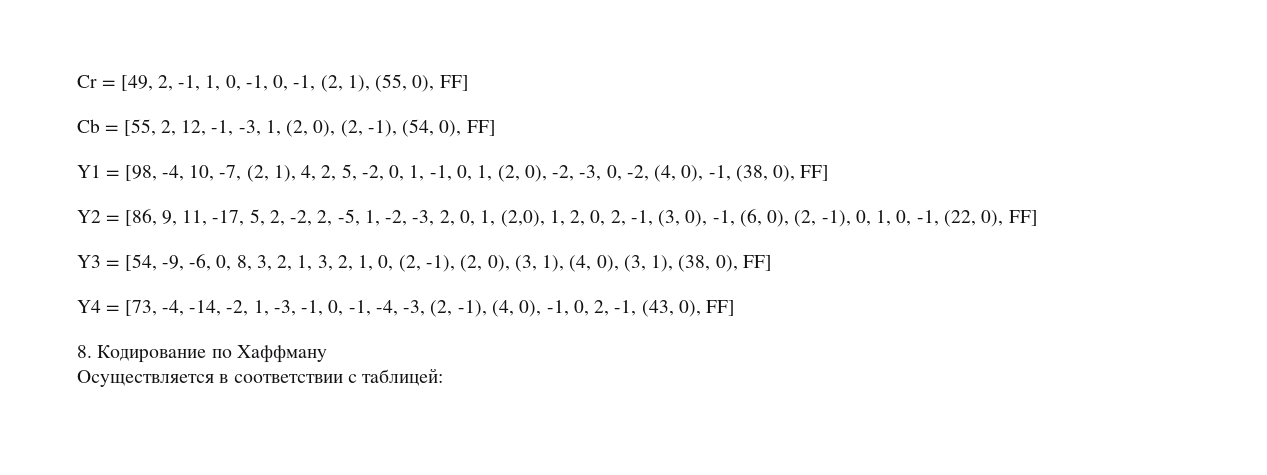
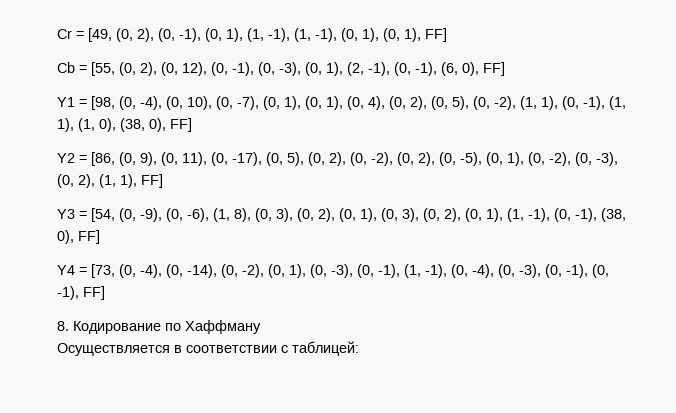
[157,74,469,92] [77,119,435,137] 2, -1, 1, 0, -1, 0, -1, (2, 1), (55, 0), FF] // Cb = [55, 2, 12, -1, -3, 1, (2, 0), (2, -1), (54, -> [116,28,447,42] [57,62,458,76] (0, 2), (0, -1), (0, 1), (1, -1), (1, -1), (0, 1), (0, 1), FF] // Cb = [55, (0, 2), (0, 12), (0, -1), (0, -3), (0, 1), (2, -1), (0, -1), (6,
[161,164,731,182] -4, 10, -7, (2, 1), 4, 2, 5, -2, 0, 1, -1, 0, 1, (2, 0), -2, -3, 0, -2, (4, 0), -1, -> [119,96,626,110] [57,118,116,132] (0, -4), (0, 10), (0, -7), (0, 1), (0, 1), (0, 4), (0, 2), (0, 5), (0, -2), (1, 1), (0, -1), (1, 1), (1, 0),
[161,209,1038,227] [77,254,674,272] 9, 11, -17, 5, 2, -2, 2, -5, 1, -2, -3, 2, 0, 1, (2,0), 1, 2, 0, 2, -1, (3, 0), -1, (6, 0), (2, -1), 0, 1, 0, -1, (22, 0), FF] // Y3 = [54, -9, -6, 0, 8, 3, 2, 1, 3, 2, 1, 0, (2, -1), (2, 0), (3, 1), (4, 0), (3, 1), -> [119,152,618,166] [57,174,163,188] [57,208,597,222] (0, 9), (0, 11), (0, -17), (0, 5), (0, 2), (0, -2), (0, 2), (0, -5), (0, 1), (0, -2), (0, -3), (0, 2), (1, 1), FF] // Y3 = [54, (0, -9), (0, -6), (1, 8), (0, 3), (0, 2), (0, 1), (0, 3), (0, 2), (0, 1), (1, -1), (0, -1),
[161,300,701,317] -4, -14, -2, 1, -3, -1, 0, -1, -4, -3, (2, -1), (4, 0), -1, 0, 2, -1, (43, 0), -> [119,264,609,278] [57,286,79,300] (0, -4), (0, -14), (0, -2), (0, 1), (0, -3), (0, -1), (1, -1), (0, -4), (0, -3), (0, -1), (0, -1),

